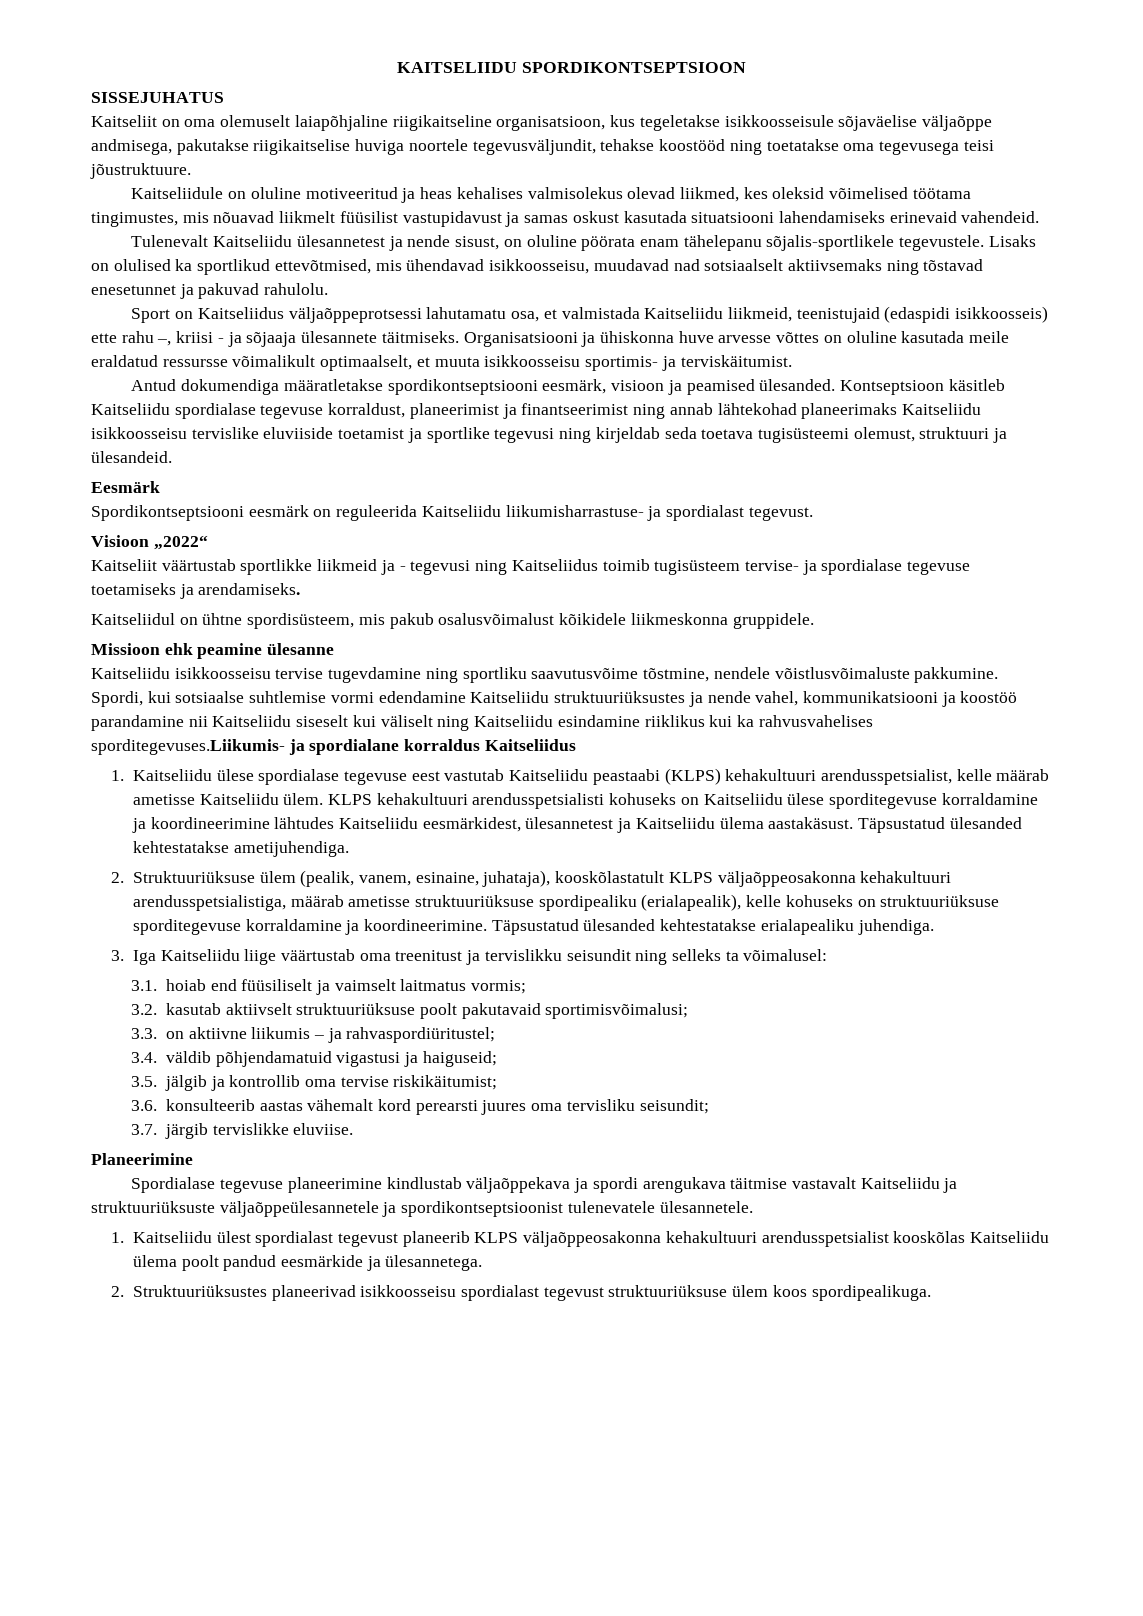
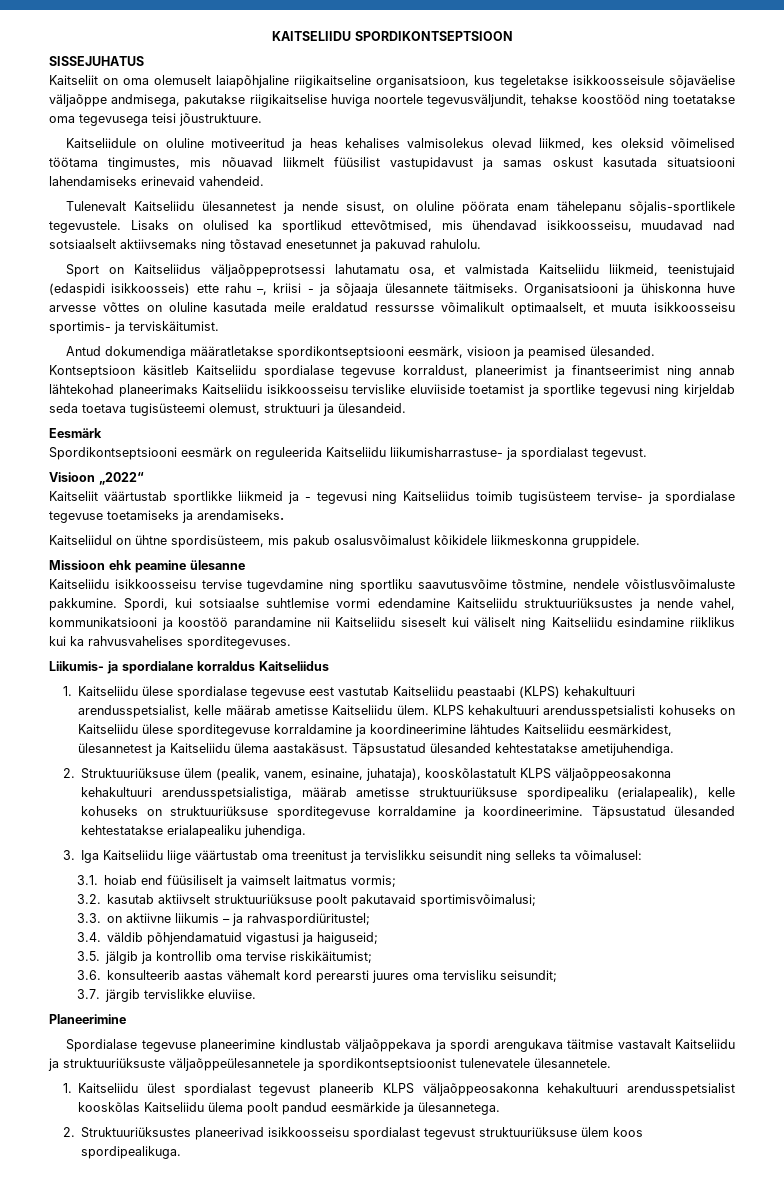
[91,739,285,755] sporditegevuses.Liikumis- -> [187,636,291,649] [49,661,104,671] sporditegevuses. // Liikumis-

